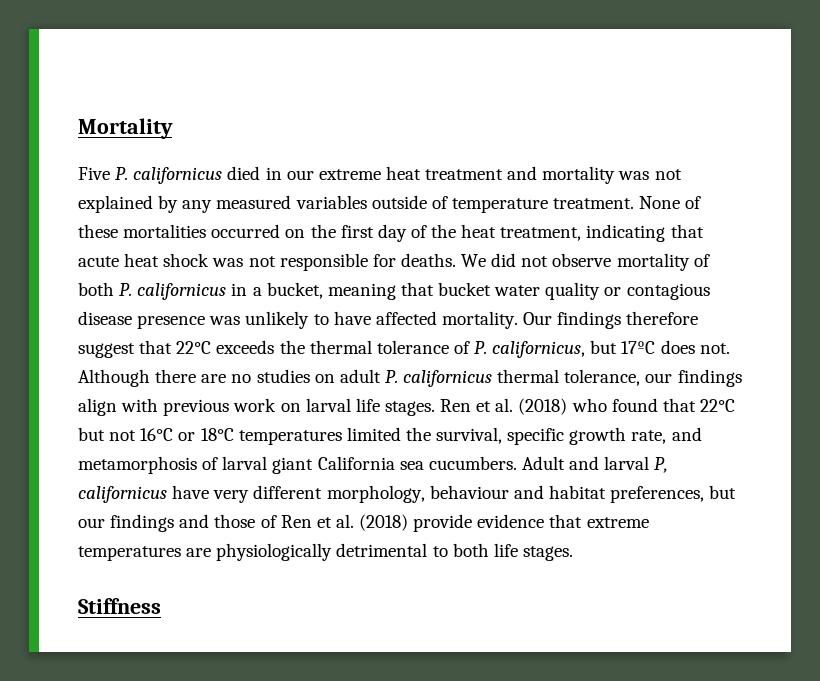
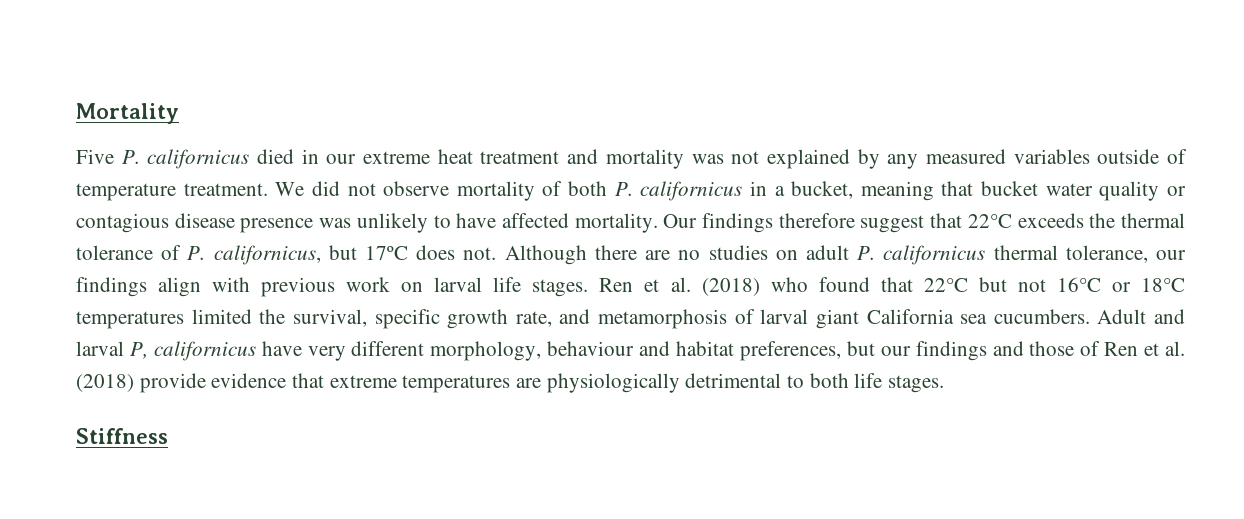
[639,196,702,209] [78,224,704,242] [78,253,456,271] None of these mortalities occurred on the first day of the heat treatment, indicating that acute heat shock was not responsible for deaths. -> (268, 189) none

